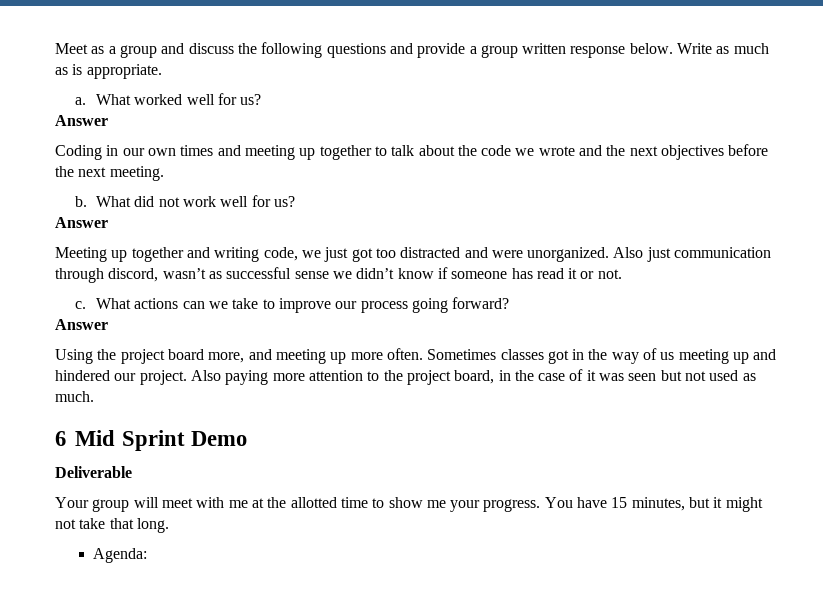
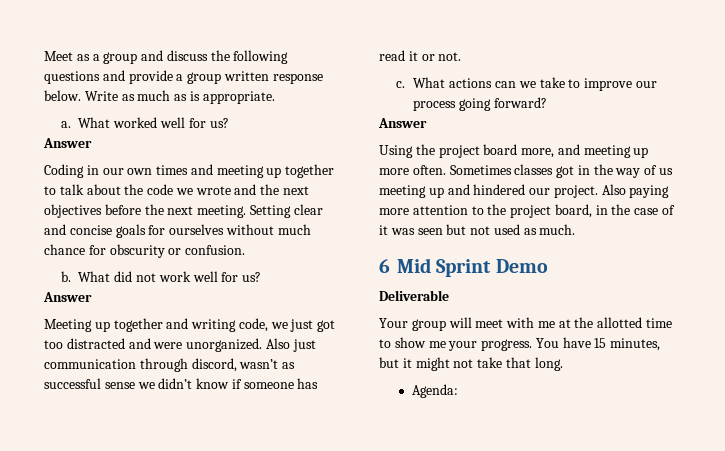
(164, 173) none -> [249,204,323,218] [44,224,311,238] [44,244,246,258] Setting clear and concise goals for ourselves without much chance for obscurity or confusion.

